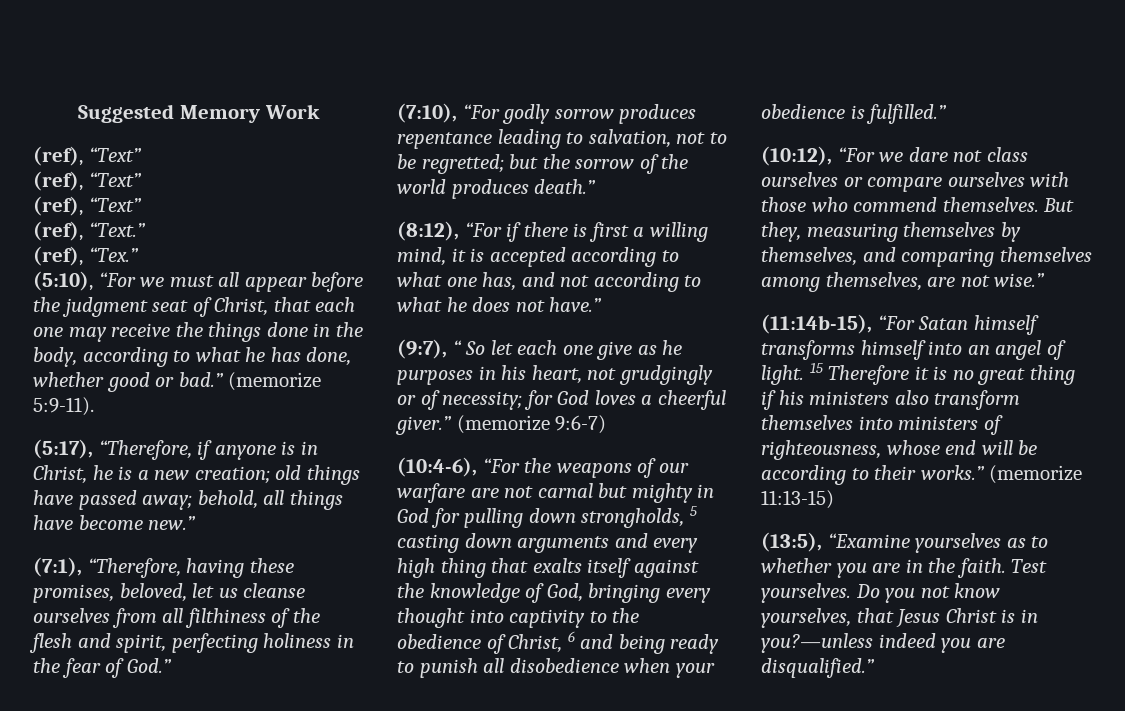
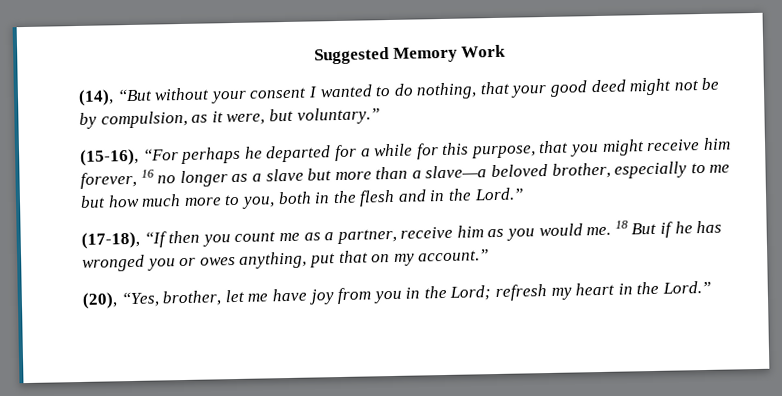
[33,146,142,166] [33,171,142,191] [33,196,142,216] [33,221,146,241] [33,246,139,266] [33,271,364,292] [33,297,356,317] [33,322,363,342] [33,347,352,367] [33,372,322,392] [33,397,94,416] [33,439,318,460] [33,465,360,485] [33,490,343,510] [33,515,197,530] [33,557,294,578] [33,583,306,603] [33,608,320,628] [29,633,354,653] [33,658,172,678] [397,103,697,124] [397,129,727,149] [397,154,689,174] [397,179,597,199] [397,221,708,242] [397,247,679,267] [397,272,702,292] [397,297,603,312] [397,339,683,360] [397,365,713,385] [397,390,726,410] [395,415,607,435] [397,457,689,478] [397,483,715,503] [397,506,697,528] [397,533,699,553] [397,558,699,578] [397,583,711,603] [397,608,640,628] [397,631,720,654] [397,658,715,678] [761,104,948,124] [761,146,1028,166] [761,172,1070,192] [761,197,1075,212] [761,222,1021,242] [761,247,1092,267] [761,272,1046,292] [761,314,1039,335] [761,340,1066,360] [761,363,1075,385] [761,390,1021,410] [761,415,1003,435] [761,440,1038,460] [761,465,1083,485] [761,490,834,509] [761,532,1049,553] [761,558,1048,578] [761,583,1001,603] [761,608,1038,628] [761,633,1005,653] [761,658,875,678] (ref), “Text” // (ref), “Text” // (ref), “Text” // (ref), “Text.” // (ref), “Tex.” // (5:10), “For we must all appear before the judgment seat of Christ, that each one may receive the things done in the body, according to what he has done, whether good or bad.” (memorize 5:9-11). // (5:17), “Therefore, if anyone is in Christ, he is a new creation; old things have passed away; behold, all things have become new.” // (7:1), “Therefore, having these promises, beloved, let us cleanse ourselves from all filthiness of the flesh and spirit, perfecting holiness in the fear of God.” // (7:10), “For godly sorrow produces repentance leading to salvation, not to be regretted; but the sorrow of the world produces death.” // (8:12), “For if there is first a willing mind, it is accepted according to what one has, and not according to what he does not have.” // (9:7), “ So let each one give as he purposes in his heart, not grudgingly or of necessity; for God loves a cheerful giver.” (memorize 9:6-7) // (10:4-6), “For the weapons of our warfare are not carnal but mighty in God for pulling down strongholds, 5 casting down arguments and every high thing that exalts itself against the knowledge of God, bringing every thought into captivity to the obedience of Christ, 6 and being ready to punish all disobedience when your obedience is fulfilled.” // (10:12), “For we dare not class ourselves or compare ourselves with those who commend themselves. But they, measuring themselves by themselves, and comparing themselves among themselves, are not wise.” // (11:14b-15), “For Satan himself transforms himself into an angel of light. 15 Therefore it is no great thing if his ministers also transform themselves into ministers of righteousness, whose end will be according to their works.” (memorize 11:13-15) // (13:5), “Examine yourselves as to whether you are in the faith. Test yourselves. Do you not know yourselves, that Jesus Christ is in you?—unless indeed you are disqualified.” -> [78,77,720,106] [79,107,380,129] [80,137,731,166] [80,161,731,189] [80,187,524,209] [81,220,723,249] [82,249,490,272] [82,280,712,309] (14), “But without your consent I wanted to do nothing, that your good deed might not be by compulsion, as it were, but voluntary.” // (15-16), “For perhaps he departed for a while for this purpose, that you might receive him forever, 16 no longer as a slave but more than a slave—a beloved brother, especially to me but how much more to you, both in the flesh and in the Lord.” // (17-18), “If then you count me as a partner, receive him as you would me. 18 But if he has wronged you or owes anything, put that on my account.” // (20), “Yes, brother, let me have joy from you in the Lord; refresh my heart in the Lord.”

